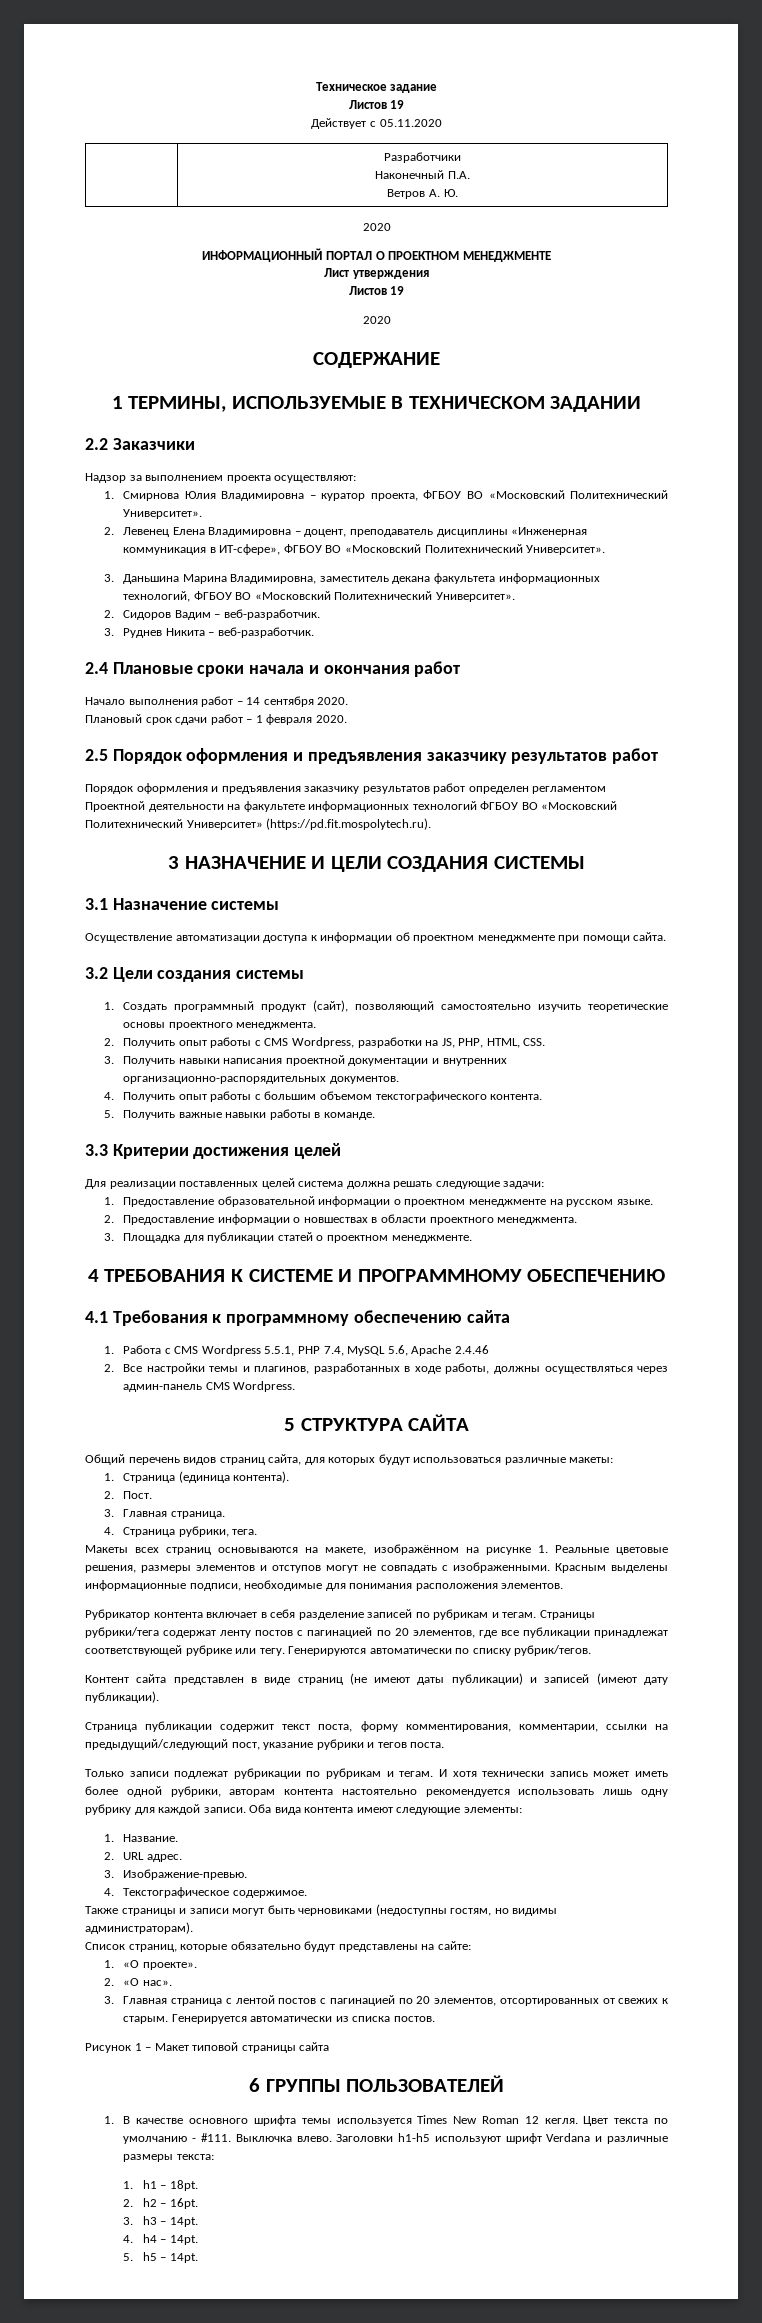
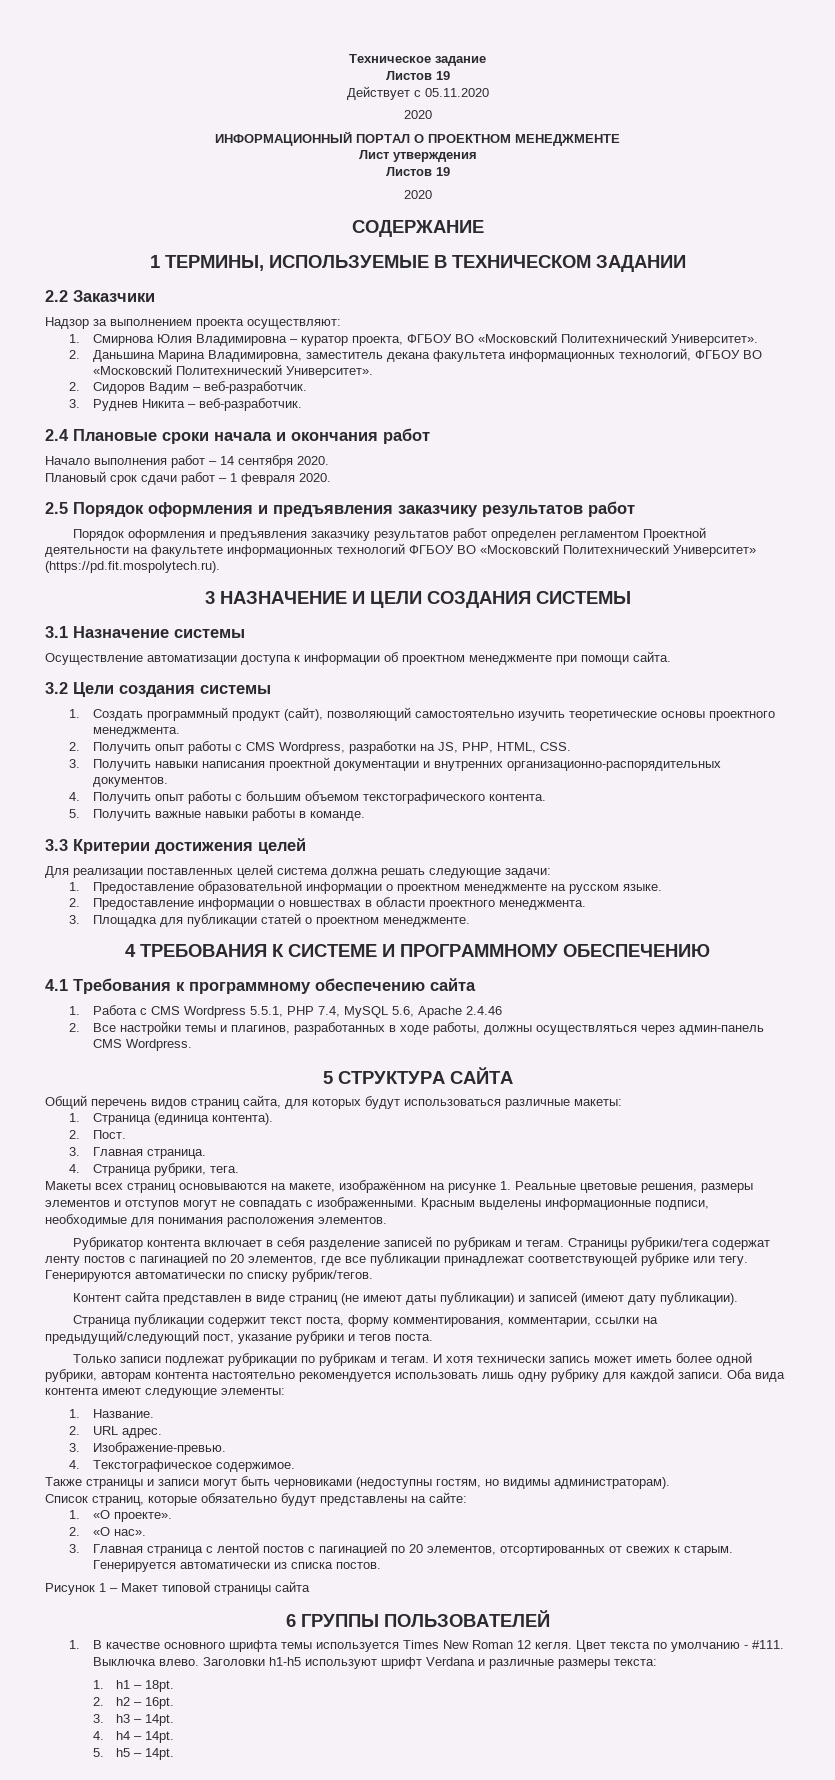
[384,152,461,163] [375,170,470,179] [387,189,458,199] // | Разработчики // Наконечный П.А. // Ветров А. Ю. -> (489, 92) none
[123,527,588,537] [123,544,606,555] [104,574,115,582] Левенец Елена Владимировна – доцент, преподаватель дисциплины «Инженерная коммуникация в ИТ-сфере», ФГБОУ ВО «Московский Политехнический Университет». // 3. -> (80, 354) none

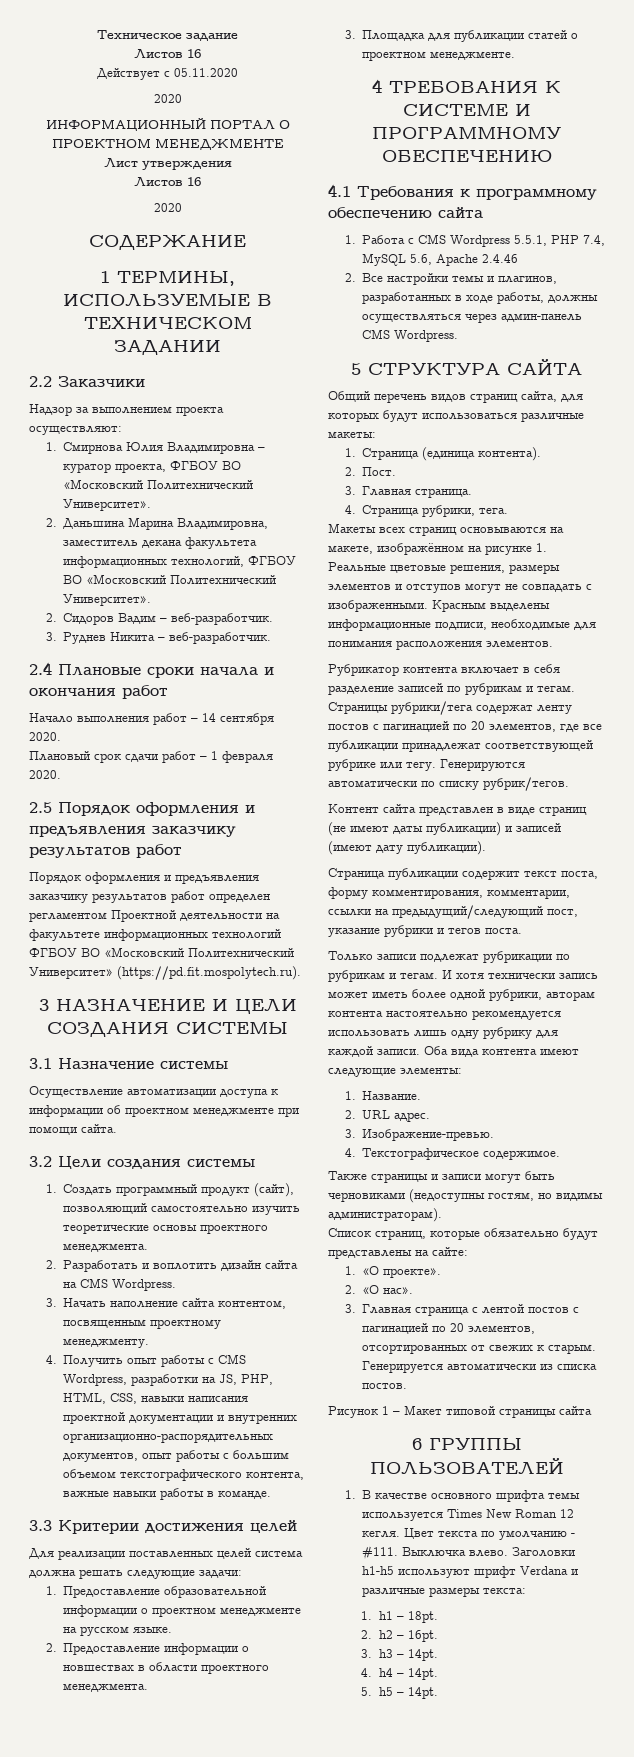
[435,71,450,80] 19 -> [187,49,201,58] 16
[435,167,450,176] 19 -> [187,177,201,186] 16
(80, 746) none -> [62,1260,298,1272] [62,1278,176,1291] [45,1298,286,1309] [62,1319,221,1329] [62,1338,149,1348] [45,1355,57,1364] Разработать и воплотить дизайн сайта на CMS Wordpress. // 3. Начать наполнение сайта контентом, посвященным проектному менеджменту. // 4.
[539,742,571,751] [68,759,151,771] CSS. // 3. Получить -> [109,1393,137,1404] CSS,
[92,777,168,787] [68,792,151,804] документов. // 4. Получить -> [62,1452,138,1462] документов,
[488,794,546,801] [68,809,151,821] контента. // 5. Получить -> [245,1472,304,1480] контента,

